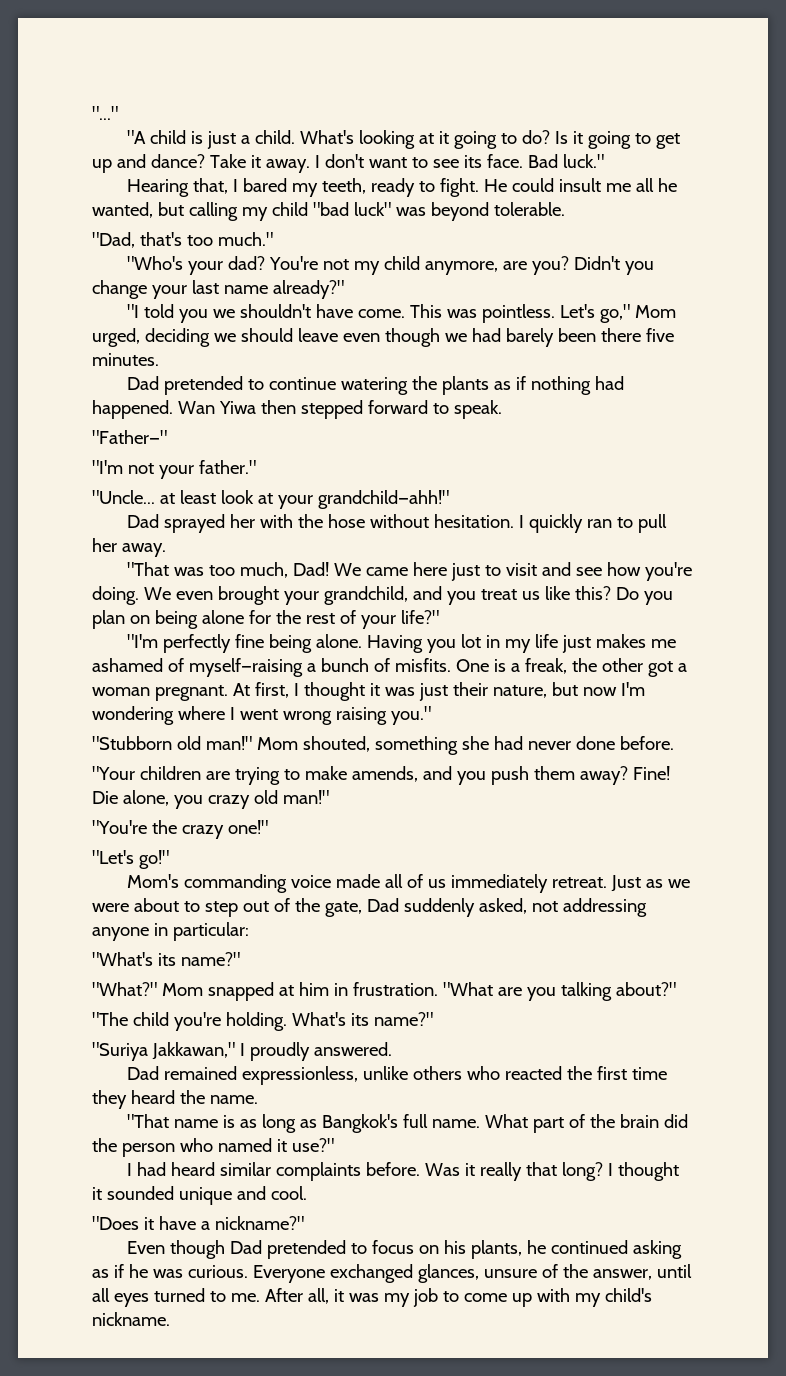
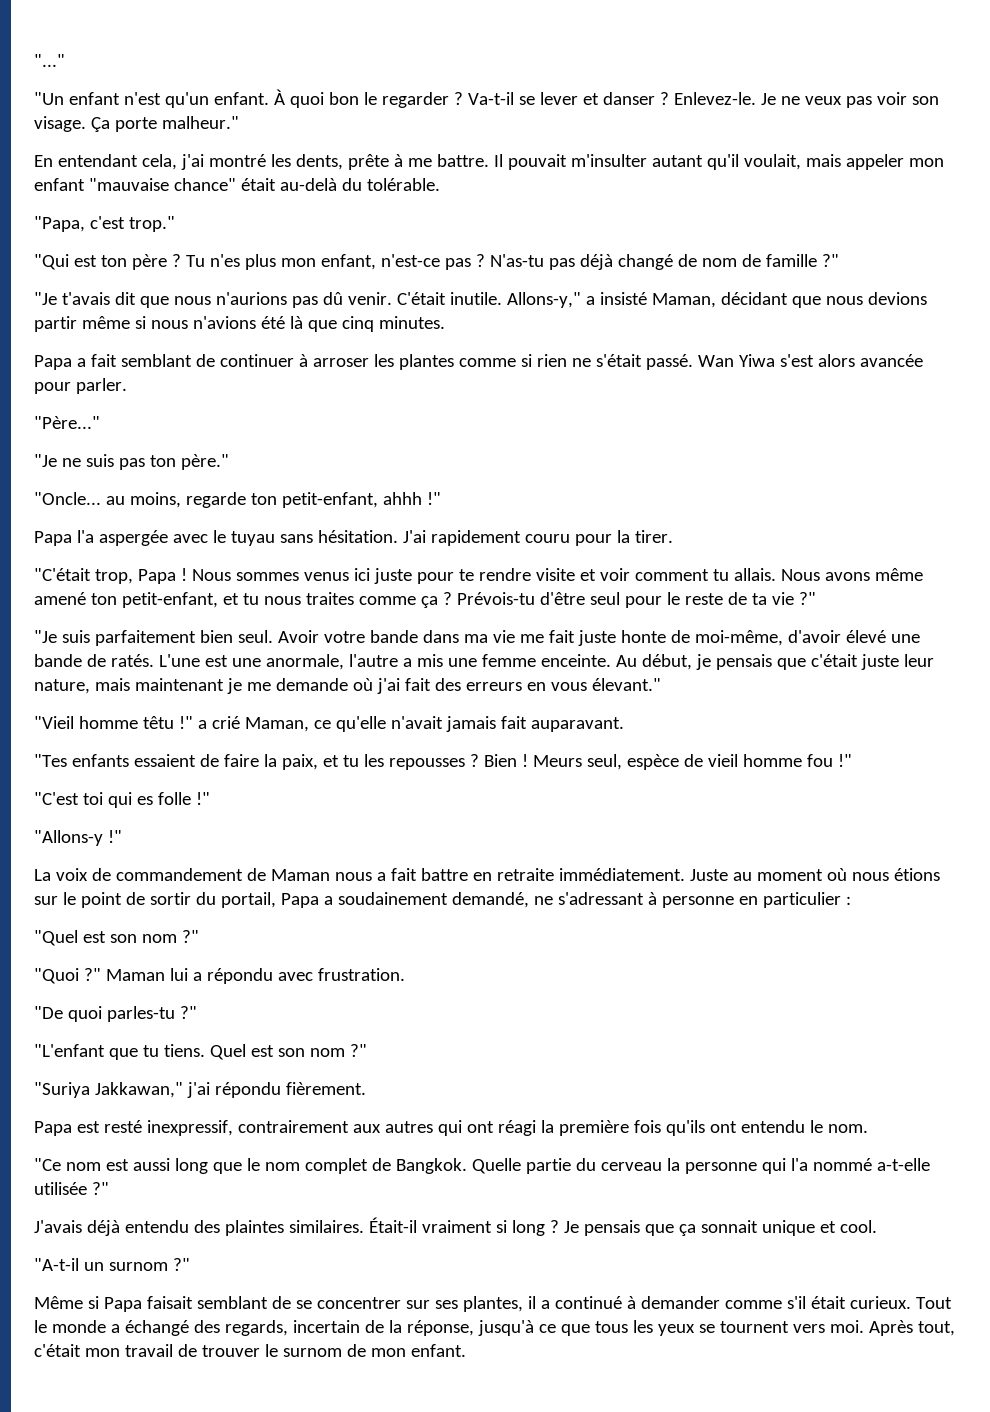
[127,130,681,149] [92,154,604,173] [127,178,678,197] [92,202,565,221] [92,232,273,248] [127,256,655,275] [92,280,344,299] [127,304,677,323] [92,328,674,347] [92,353,159,366] [127,376,625,395] [92,400,502,419] [92,430,167,444] [92,460,256,479] [92,490,449,509] [127,514,668,533] [92,538,166,557] [127,562,693,581] [92,586,673,605] [92,610,439,629] [127,634,677,653] [92,658,687,677] [92,682,645,701] [92,706,431,725] [92,736,674,755] [92,766,670,785] [92,790,329,809] [92,820,268,839] [92,850,169,869] [127,874,691,893] [92,898,647,917] [92,922,249,941] [92,952,240,966] [92,982,676,1001] [92,1012,433,1031] [92,1042,392,1061] [127,1066,668,1085] [92,1090,258,1109] [127,1114,689,1133] [92,1138,334,1157] [127,1162,680,1181] [92,1186,307,1205] [92,1216,304,1230] [127,1240,683,1259] [92,1264,692,1283] [92,1288,652,1307] [92,1312,170,1326] "A child is just a child. What's looking at it going to do? Is it going to get up and dance? Take it away. I don't want to see its face. Bad luck." // Hearing that, I bared my teeth, ready to fight. He could insult me all he wanted, but calling my child "bad luck" was beyond tolerable. // "Dad, that's too much." // "Who's your dad? You're not my child anymore, are you? Didn't you change your last name already?" // "I told you we shouldn't have come. This was pointless. Let's go," Mom urged, deciding we should leave even though we had barely been there five minutes. // Dad pretended to continue watering the plants as if nothing had happened. Wan Yiwa then stepped forward to speak. // "Father—" // "I'm not your father." // "Uncle... at least look at your grandchild—ahh!" // Dad sprayed her with the hose without hesitation. I quickly ran to pull her away. // "That was too much, Dad! We came here just to visit and see how you're doing. We even brought your grandchild, and you treat us like this? Do you plan on being alone for the rest of your life?" // "I'm perfectly fine being alone. Having you lot in my life just makes me ashamed of myself—raising a bunch of misfits. One is a freak, the other got a woman pregnant. At first, I thought it was just their nature, but now I'm wondering where I went wrong raising you." // "Stubborn old man!" Mom shouted, something she had never done before. // "Your children are trying to make amends, and you push them away? Fine! Die alone, you crazy old man!" // "You're the crazy one!" // "Let's go!" // Mom's commanding voice made all of us immediately retreat. Just as we were about to step out of the gate, Dad suddenly asked, not addressing anyone in particular: // "What's its name?" // "What?" Mom snapped at him in frustration. "What are you talking about?" // "The child you're holding. What's its name?" // "Suriya Jakkawan," I proudly answered. // Dad remained expressionless, unlike others who reacted the first time they heard the name. // "That name is as long as Bangkok's full name. What part of the brain did the person who named it use?" // I had heard similar complaints before. Was it really that long? I thought it sounded unique and cool. // "Does it have a nickname?" // Even though Dad pretended to focus on his plants, he continued asking as if he was curious. Everyone exchanged glances, unsure of the answer, until all eyes turned to me. After all, it was my job to come up with my child's nickname. -> [34,89,939,108] [34,116,239,132] [34,154,944,170] [34,178,440,191] [34,216,175,232] [34,254,839,270] [34,292,927,308] [34,316,445,332] [34,354,923,370] [34,378,127,394] [34,416,100,429] [34,454,229,470] [34,492,441,508] [34,530,673,546] [34,568,923,584] [34,592,816,608] [34,630,920,646] [34,654,934,670] [34,678,661,694] [34,716,624,732] [34,754,852,770] [34,792,210,808] [34,830,122,846] [34,868,940,881] [34,892,851,908] [34,930,199,946] [34,968,405,984] [34,1006,197,1022] [34,1044,367,1060] [34,1082,366,1098] [34,1120,868,1136] [34,1158,930,1174] [34,1182,109,1195] [34,1217,877,1236] [34,1258,190,1271] [34,1296,952,1312] [34,1320,955,1336] [34,1344,466,1357] "Un enfant n'est qu'un enfant. À quoi bon le regarder ? Va-t-il se lever et danser ? Enlevez-le. Je ne veux pas voir son visage. Ça porte malheur." // En entendant cela, j'ai montré les dents, prête à me battre. Il pouvait m'insulter autant qu'il voulait, mais appeler mon enfant "mauvaise chance" était au-delà du tolérable. // "Papa, c'est trop." // "Qui est ton père ? Tu n'es plus mon enfant, n'est-ce pas ? N'as-tu pas déjà changé de nom de famille ?" // "Je t'avais dit que nous n'aurions pas dû venir. C'était inutile. Allons-y," a insisté Maman, décidant que nous devions partir même si nous n'avions été là que cinq minutes. // Papa a fait semblant de continuer à arroser les plantes comme si rien ne s'était passé. Wan Yiwa s'est alors avancée pour parler. // "Père..." // "Je ne suis pas ton père." // "Oncle... au moins, regarde ton petit-enfant, ahhh !" // Papa l'a aspergée avec le tuyau sans hésitation. J'ai rapidement couru pour la tirer. // "C'était trop, Papa ! Nous sommes venus ici juste pour te rendre visite et voir comment tu allais. Nous avons même amené ton petit-enfant, et tu nous traites comme ça ? Prévois-tu d'être seul pour le reste de ta vie ?" // "Je suis parfaitement bien seul. Avoir votre bande dans ma vie me fait juste honte de moi-même, d'avoir élevé une bande de ratés. L'une est une anormale, l'autre a mis une femme enceinte. Au début, je pensais que c'était juste leur nature, mais maintenant je me demande où j'ai fait des erreurs en vous élevant." // "Vieil homme têtu !" a crié Maman, ce qu'elle n'avait jamais fait auparavant. // "Tes enfants essaient de faire la paix, et tu les repousses ? Bien ! Meurs seul, espèce de vieil homme fou !" // "C'est toi qui es folle !" // "Allons-y !" // La voix de commandement de Maman nous a fait battre en retraite immédiatement. Juste au moment où nous étions sur le point de sortir du portail, Papa a soudainement demandé, ne s'adressant à personne en particulier : // "Quel est son nom ?" // "Quoi ?" Maman lui a répondu avec frustration. // "De quoi parles-tu ?" // "L'enfant que tu tiens. Quel est son nom ?" // "Suriya Jakkawan," j'ai répondu fièrement. // Papa est resté inexpressif, contrairement aux autres qui ont réagi la première fois qu'ils ont entendu le nom. // "Ce nom est aussi long que le nom complet de Bangkok. Quelle partie du cerveau la personne qui l'a nommé a-t-elle utilisée ?" // J'avais déjà entendu des plaintes similaires. Était-il vraiment si long ? Je pensais que ça sonnait unique et cool. // "A-t-il un surnom ?" // Même si Papa faisait semblant de se concentrer sur ses plantes, il a continué à demander comme s'il était curieux. Tout le monde a échangé des regards, incertain de la réponse, jusqu'à ce que tous les yeux se tournent vers moi. Après tout, c'était mon travail de trouver le surnom de mon enfant.

